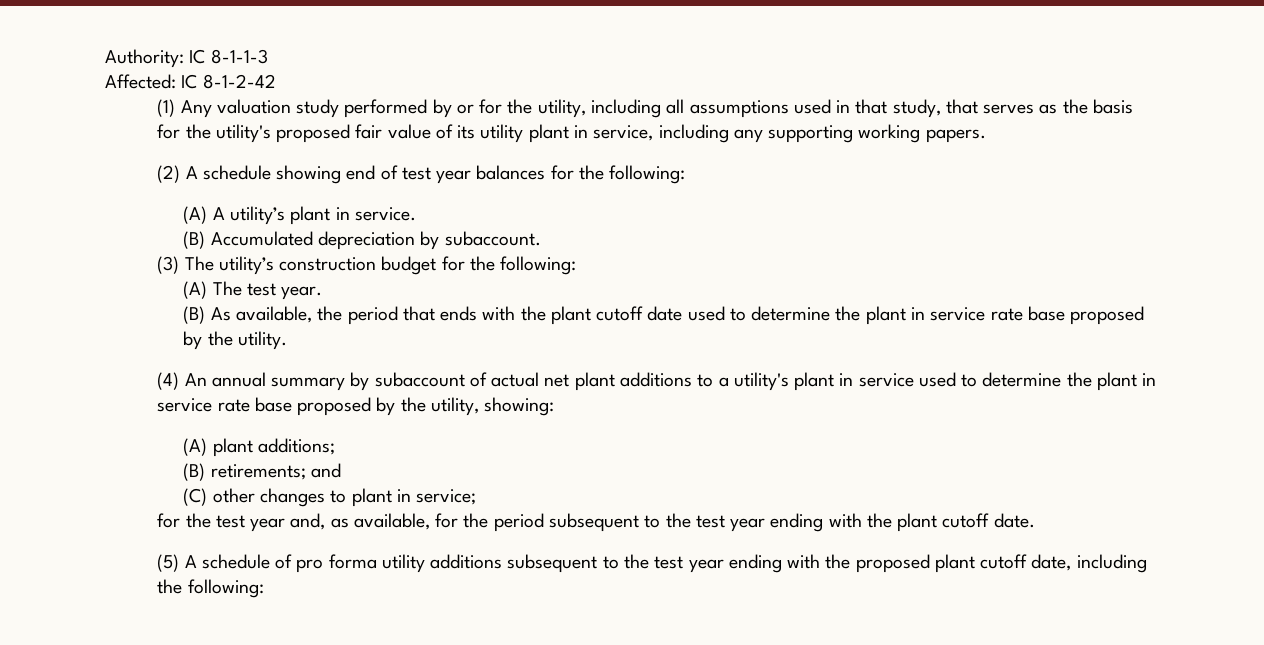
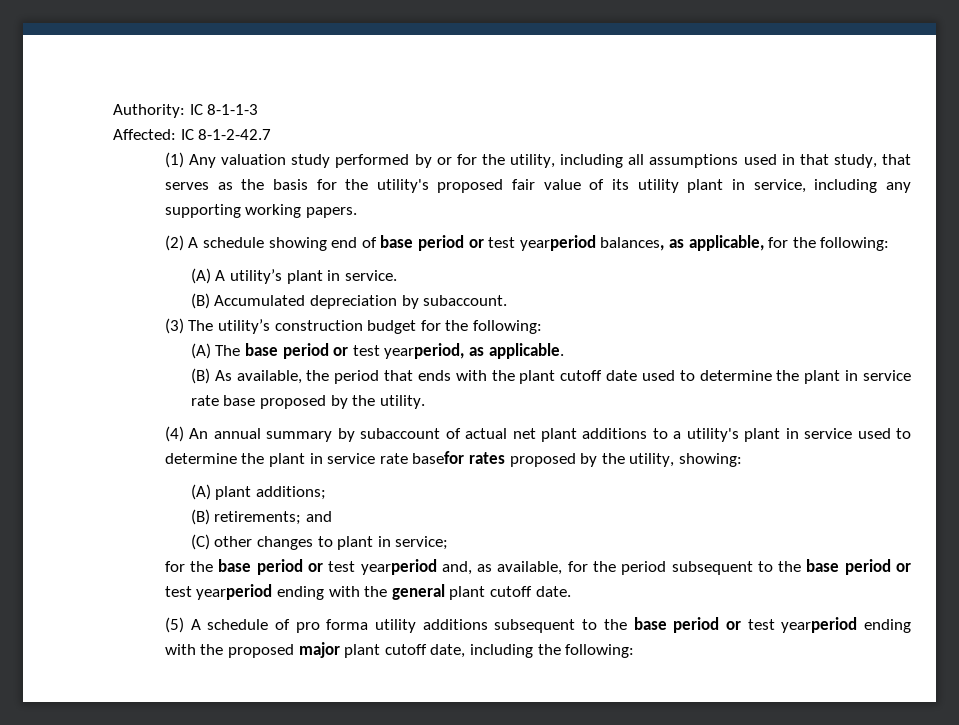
[202,74,276,89] 8-1-2-42 -> [198,129,272,140] 8-1-2-42.7
[401,165,546,184] test year balances -> [380,235,764,251] base period or test yearperiod balances, as applicable,
[247,283,323,300] test year. -> [245,343,564,359] base period or test yearperiod, as applicable.
[254,397,292,412] base -> [412,451,506,464] basefor rates
[215,515,286,532] test year -> [218,559,437,575] base period or test yearperiod
[695,513,892,532] test year ending with the -> [806,559,911,575] [164,584,445,600] base period or test yearperiod ending with the general
[654,556,724,573] test year -> [633,617,858,633] base period or test yearperiod
(930, 563) none -> [298,642,340,658] major

